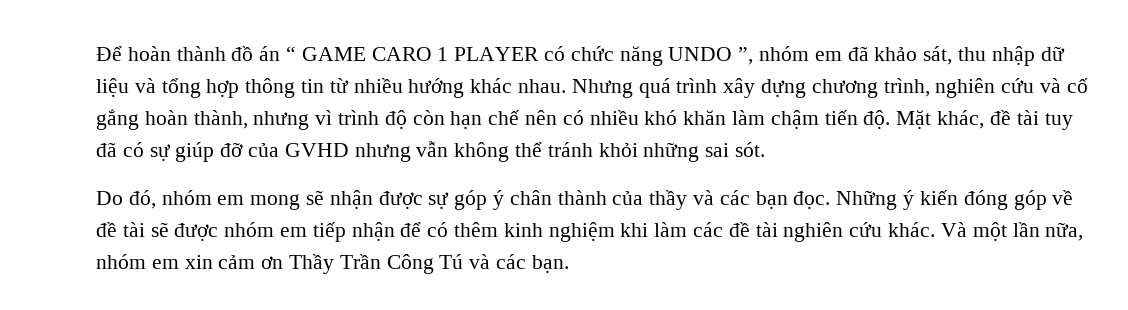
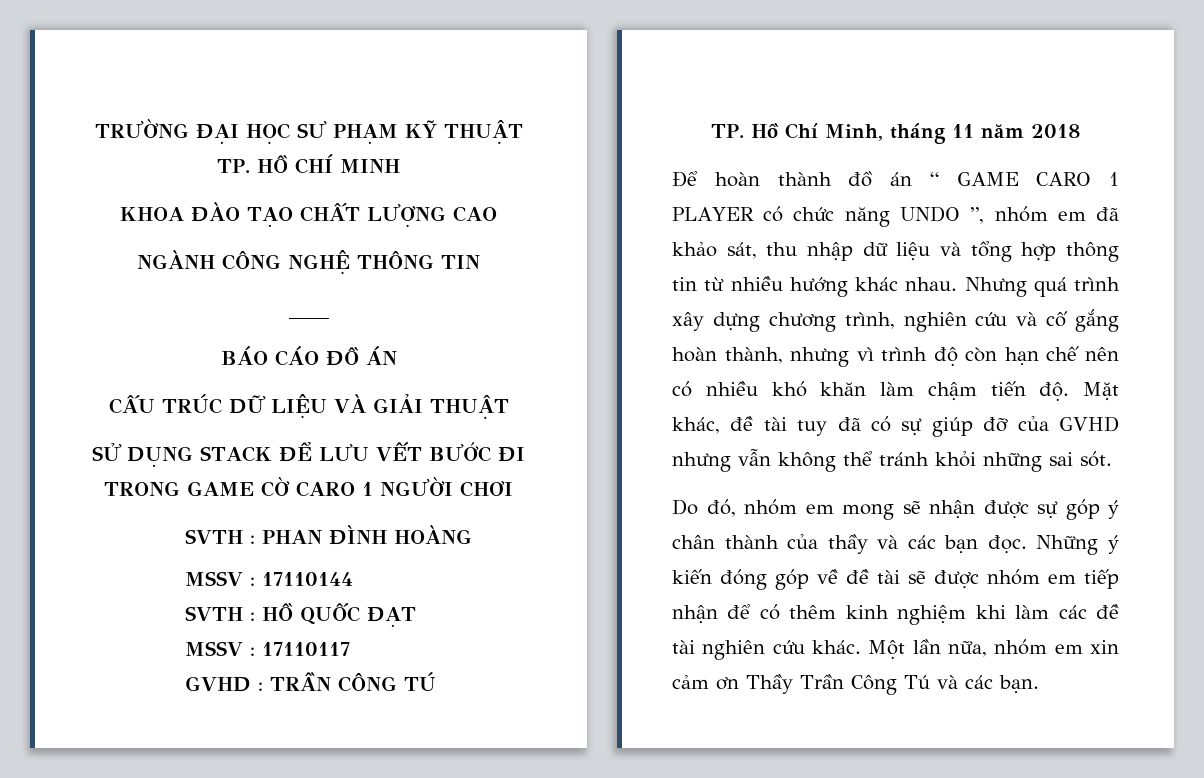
(96, 53) none -> [94,119,523,144] [217,154,400,174] [120,202,497,227] [137,250,480,274] [288,317,329,319] [220,346,397,366] [108,394,509,419] [92,442,525,467] [104,477,513,497] [185,525,473,545] [185,571,354,586] [185,603,417,627] [185,641,351,656] [185,672,437,692] [711,123,1080,144] TRƯỜNG ĐẠI HỌC SƯ PHẠM KỸ THUẬT TP. HỒ CHÍ MINH // KHOA ĐÀO TẠO CHẤT LƯỢNG CAO // NGÀNH CÔNG NGHỆ THÔNG TIN // ____ // BÁO CÁO ĐỒ ÁN // CẤU TRÚC DỮ LIỆU VÀ GIẢI THUẬT // SỬ DỤNG STACK ĐỂ LƯU VẾT BƯỚC ĐI TRONG GAME CỜ CARO 1 NGƯỜI CHƠI // SVTH : PHAN ĐÌNH HOÀNG // MSSV : 17110144 // SVTH : HỒ QUỐC ĐẠT // MSSV : 17110117 // GVHD : TRẦN CÔNG TÚ // TP. Hồ Chí Minh, tháng 11 năm 2018 //
[940,222,1007,241] Và một -> [868,640,906,659] Một

